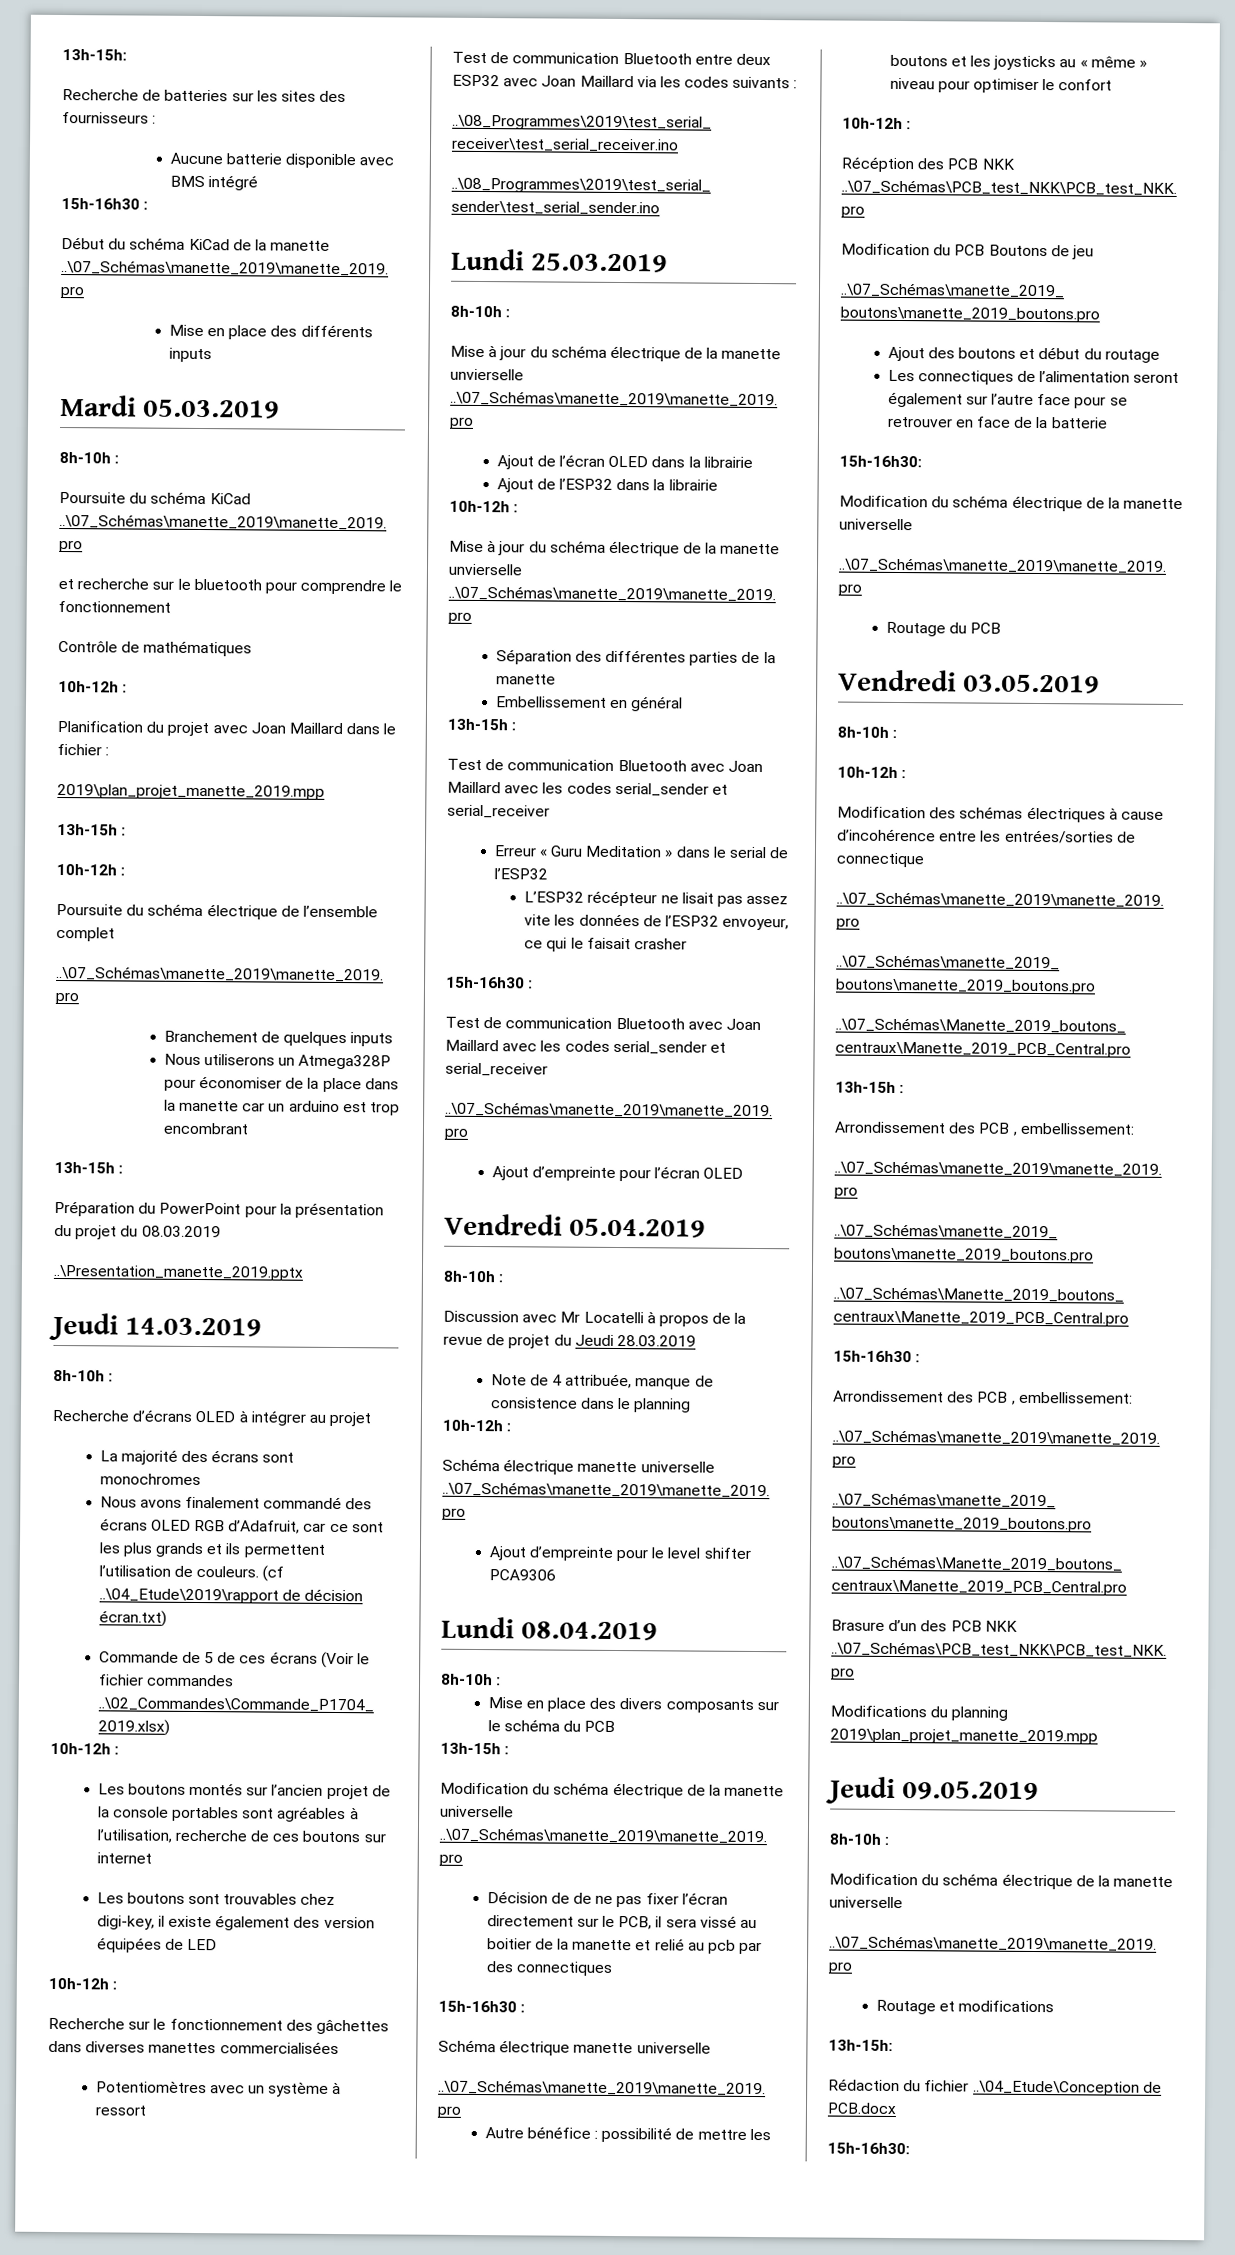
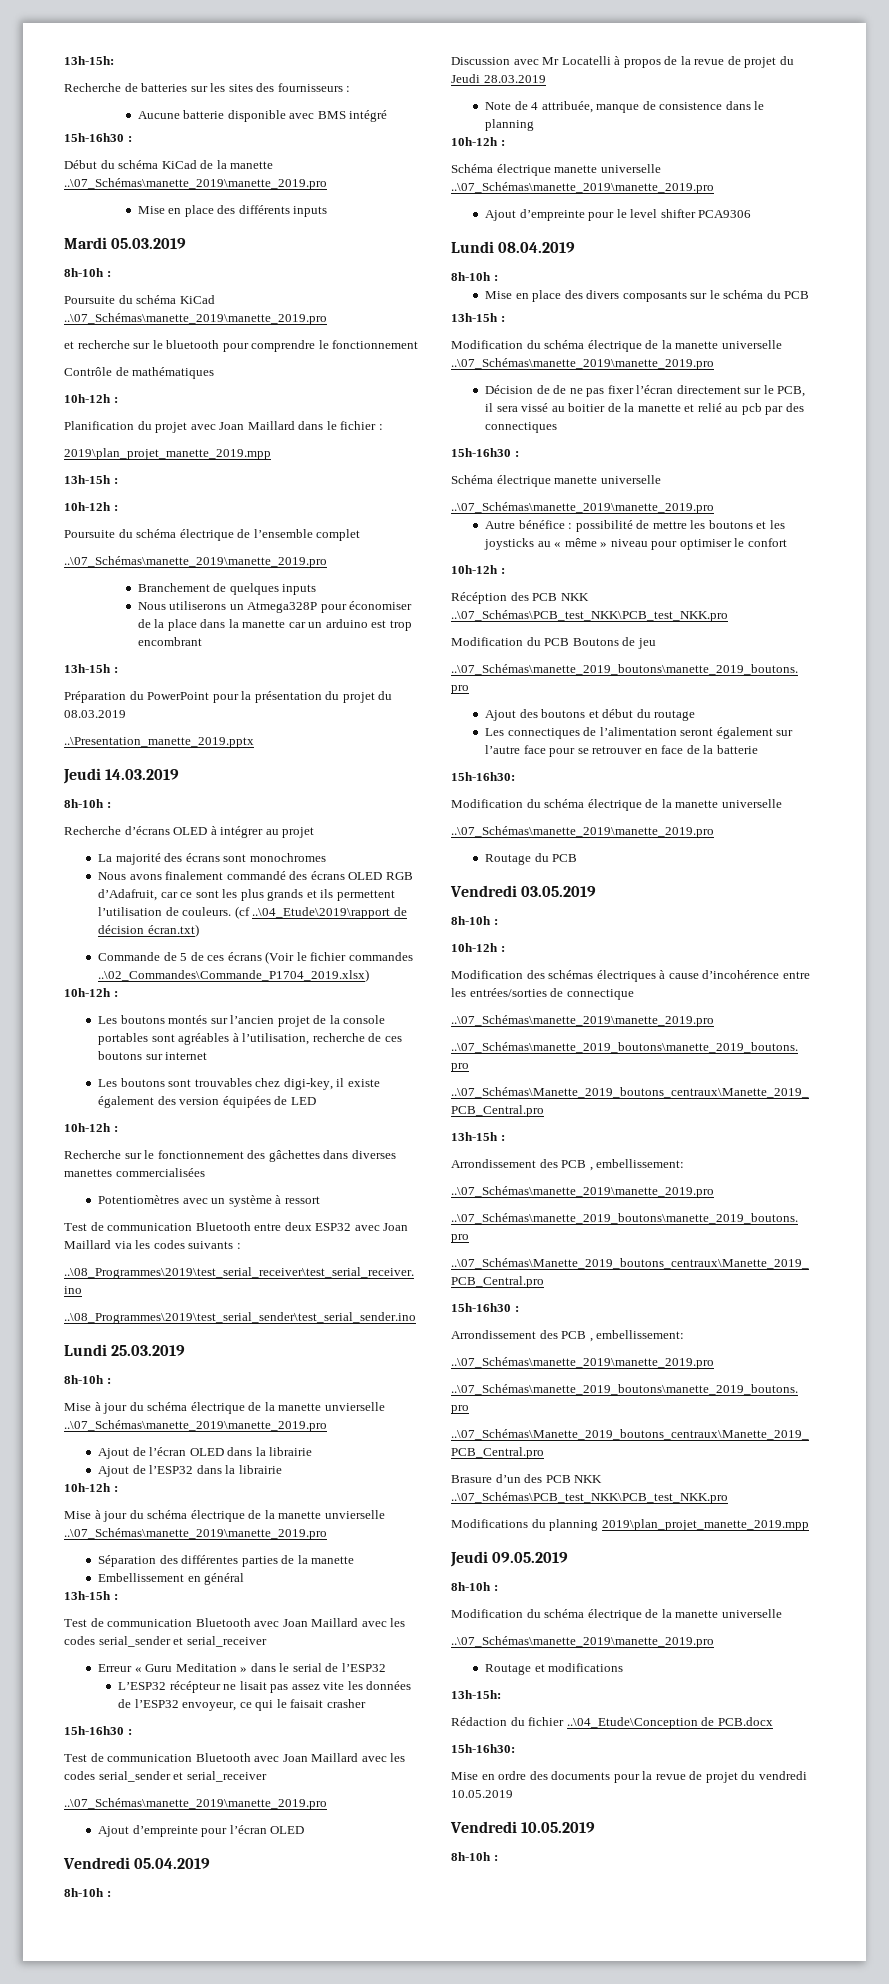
(910, 2148) none -> [451,1771,807,1783] [451,1790,513,1798] [450,1821,596,1833] [451,1852,498,1861] // Mise en ordre des documents pour la revue de projet du vendredi 10.05.2019 // Vendredi 10.05.2019 // 8h-10h :

